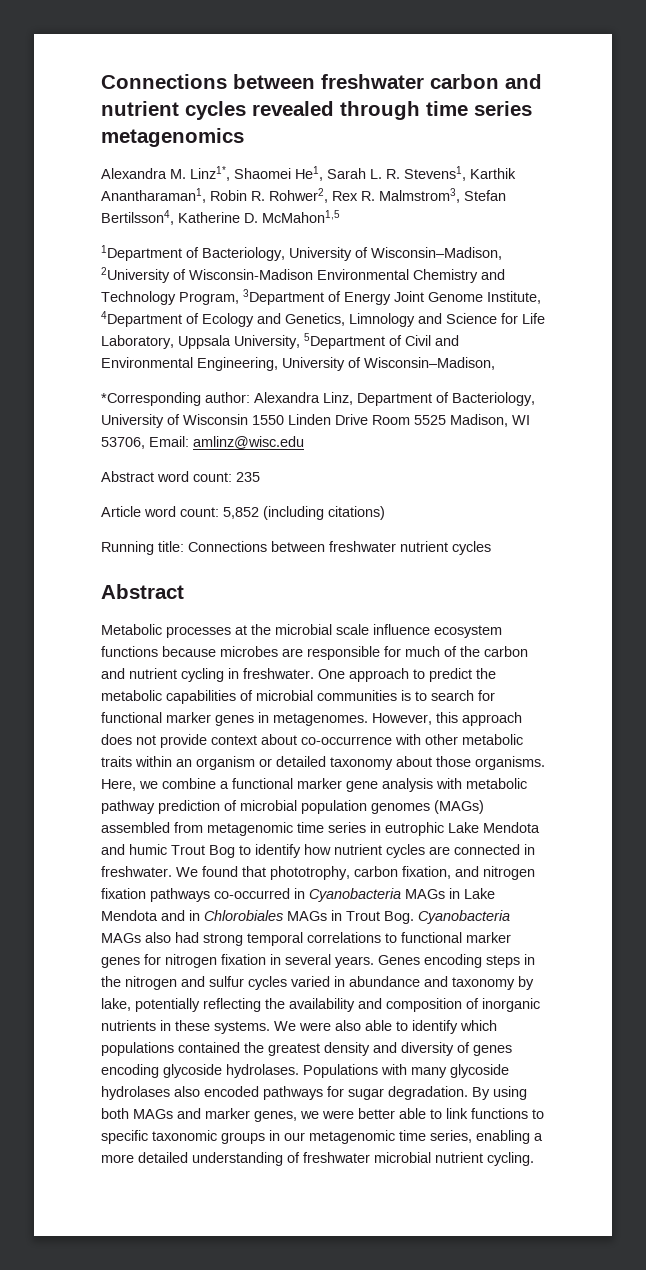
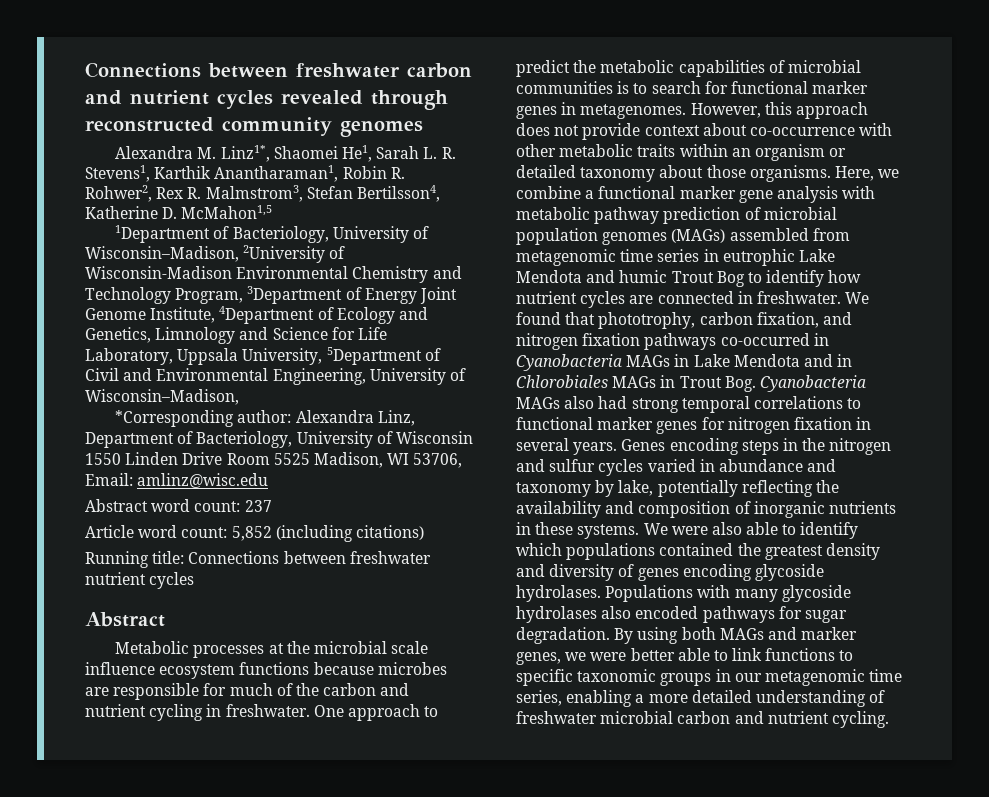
[426,101,532,116] [101,128,244,147] time series metagenomics -> [85,117,423,137] reconstructed community genomes
[236,472,260,482] 235 -> [244,500,272,512] 237
(431, 1157) none -> [677,711,764,724] carbon and

